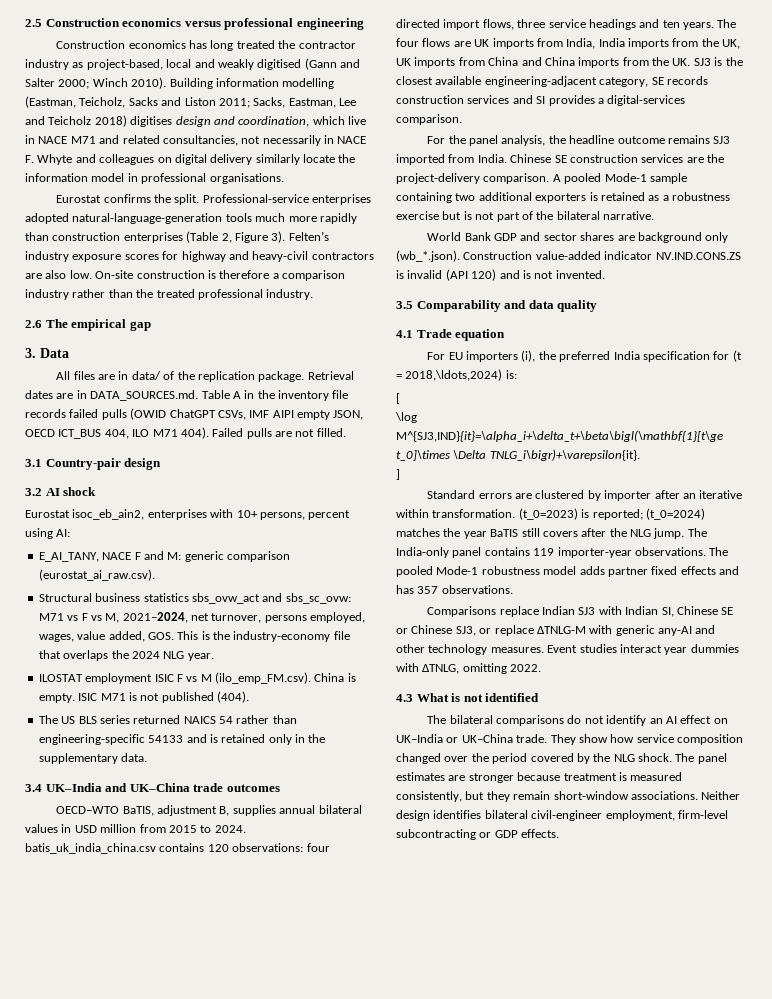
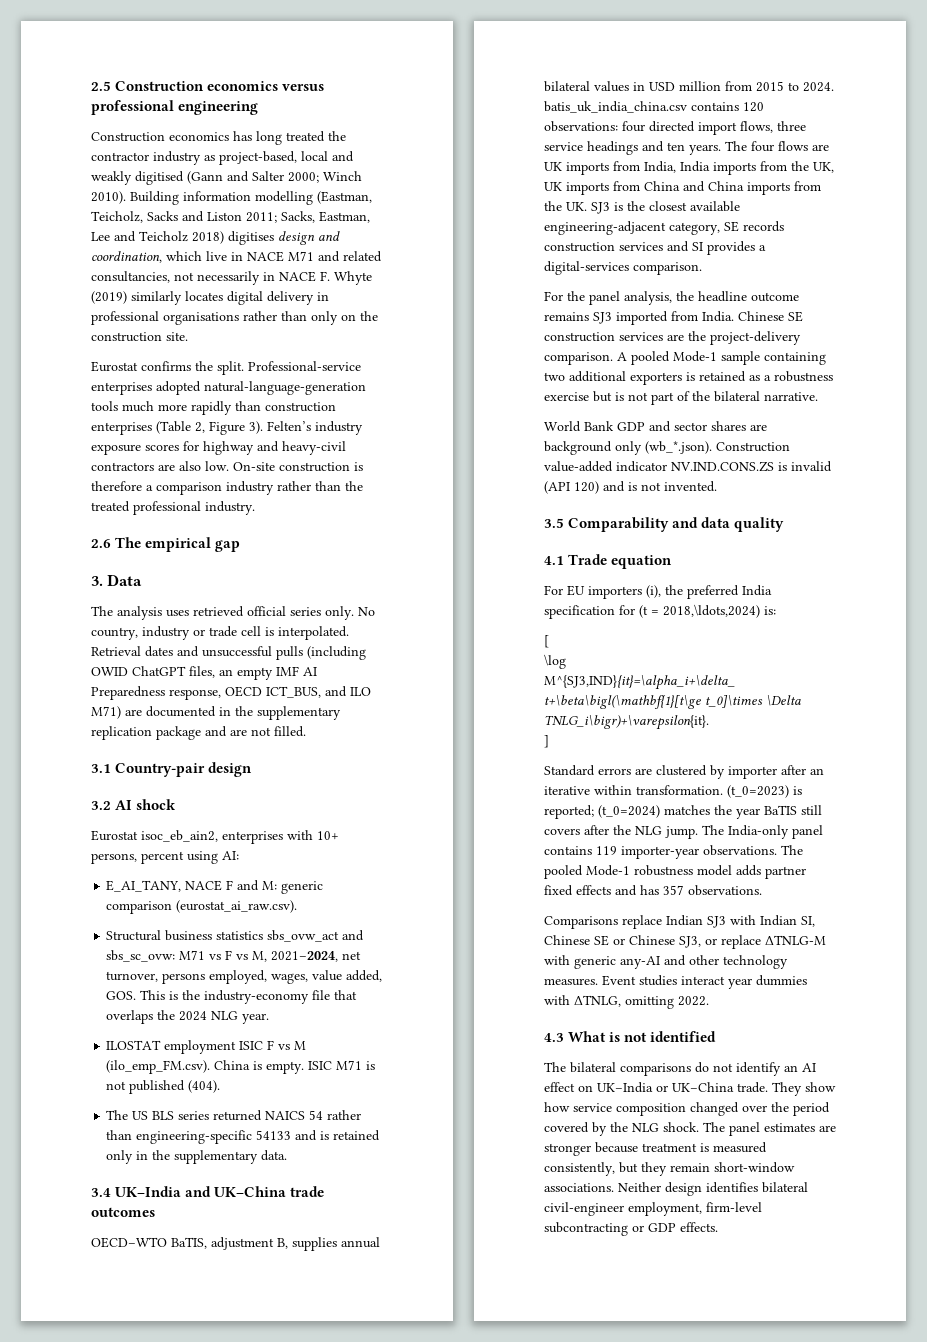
[75,154,356,165] [25,173,284,184] and colleagues on digital delivery similarly locate the information model in professional organisations. -> [91,291,329,305] [91,311,378,325] [91,332,188,342] (2019) similarly locates digital delivery in professional organisations rather than only on the construction site.
[56,371,354,382] [25,390,349,401] [25,408,364,420] [25,427,272,439] All files are in data/ of the replication package. Retrieval dates are in DATA_SOURCES.md. Table A in the inventory file records failed pulls (OWID ChatGPT CSVs, IMF AIPI empty JSON, OECD ICT_BUS 404, ILO M71 404). Failed pulls -> [91,606,375,620] [91,626,349,640] [91,646,366,660] [91,666,317,680] [91,686,371,700] [91,706,341,720] [91,726,227,740] The analysis uses retrieved official series only. No country, industry or trade cell is interpolated. Retrieval dates and unsuccessful pulls (including OWID ChatGPT files, an empty IMF AI Preparedness response, OECD ICT_BUS, and ILO M71) are documented in the supplementary replication package and

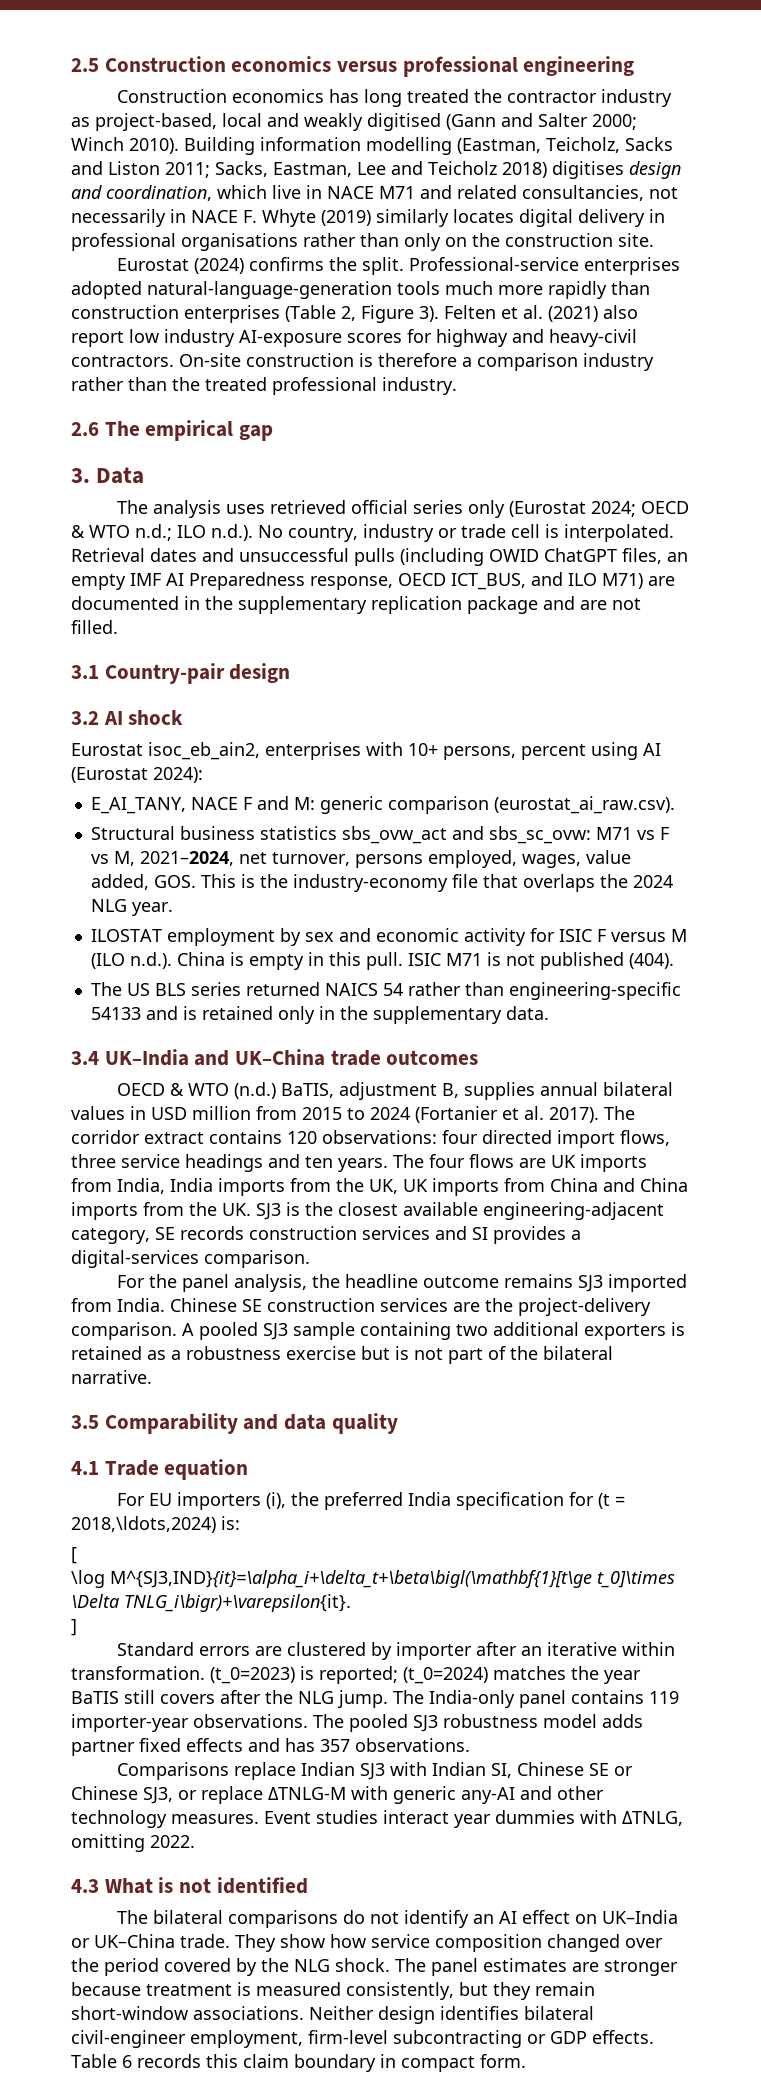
(138, 366) none -> [194,258,245,274] (2024)
[267,421,363,435] [91,444,141,455] Felten’s industry exposure -> [444,305,638,322] [71,329,342,347] Felten et al. (2021) also report low industry AI-exposure
[91,461,229,471] contractors are also low. -> [71,355,174,367] contractors.
[325,606,354,620] only. -> [468,500,690,518] [71,524,253,541] only (Eurostat 2024; OECD & WTO n.d.; ILO n.d.).
[222,851,239,860] AI: -> [643,743,661,756] [71,767,203,783] AI (Eurostat 2024):
[239,1040,307,1050] [106,1060,305,1074] ISIC F vs M (ilo_emp_FM.csv). China is empty. -> [279,928,687,946] [90,952,403,970] by sex and economic activity for ISIC F versus M (ILO n.d.). China is empty in this pull.
[91,1237,167,1248] OECD–WTO -> [117,1082,277,1099] OECD & WTO (n.d.)
[803,82,834,92] [544,101,687,113] 2024. batis_uk_india_china.csv -> [370,1106,635,1123] [71,1130,204,1144] 2024 (Fortanier et al. 2017). The corridor extract
[673,351,717,362] Mode-1 -> [263,1323,288,1340] SJ3
[544,421,767,432] [544,441,790,455] [544,461,832,472] [544,481,717,494] // World Bank GDP and sector shares are background only (wb_*.json). Construction value-added indicator NV.IND.CONS.ZS is invalid (API 120) and is not invented. -> (152, 1377) none
[586,865,630,876] Mode-1 -> [413,1715,438,1732] SJ3
(718, 1227) none -> [71,2054,526,2072] Table 6 records this claim boundary in compact form.

